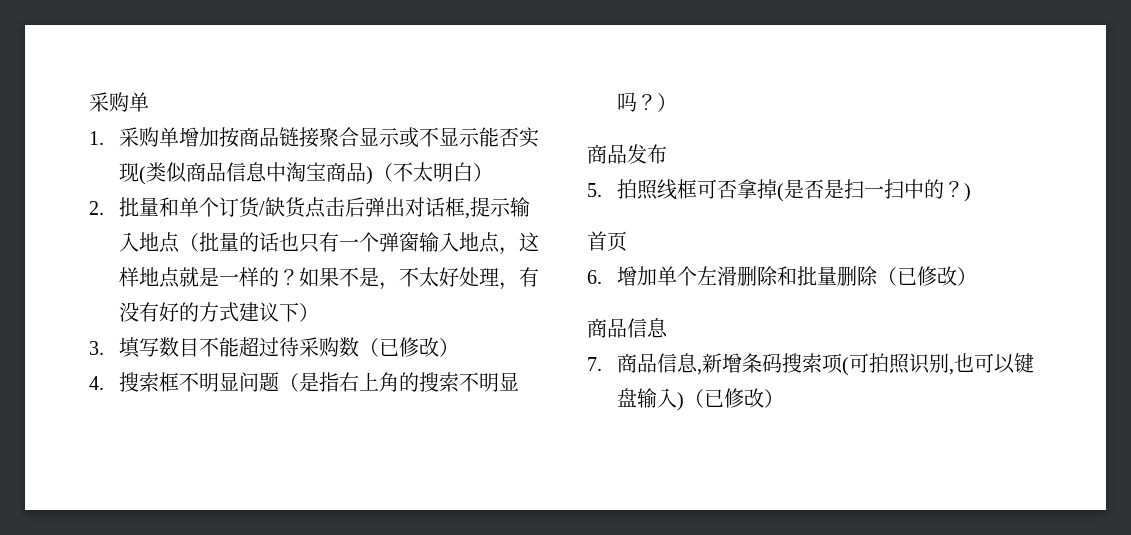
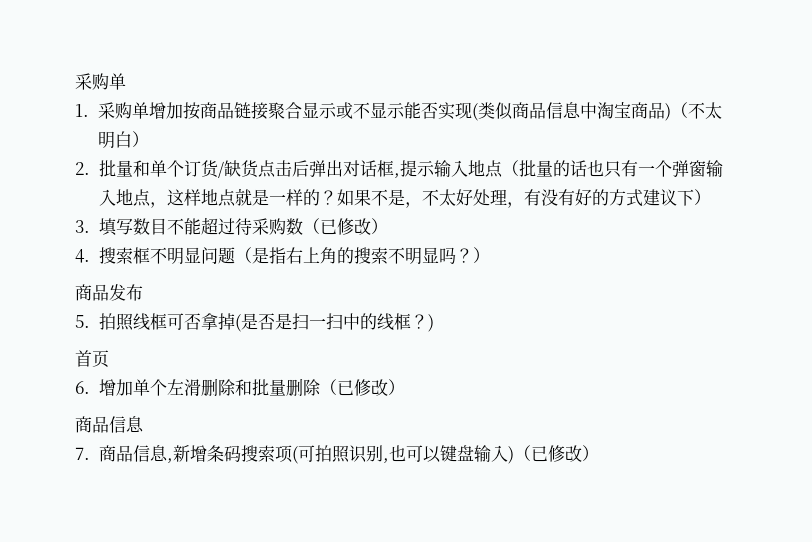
(945, 189) none -> [376,313,411,331] 线框

